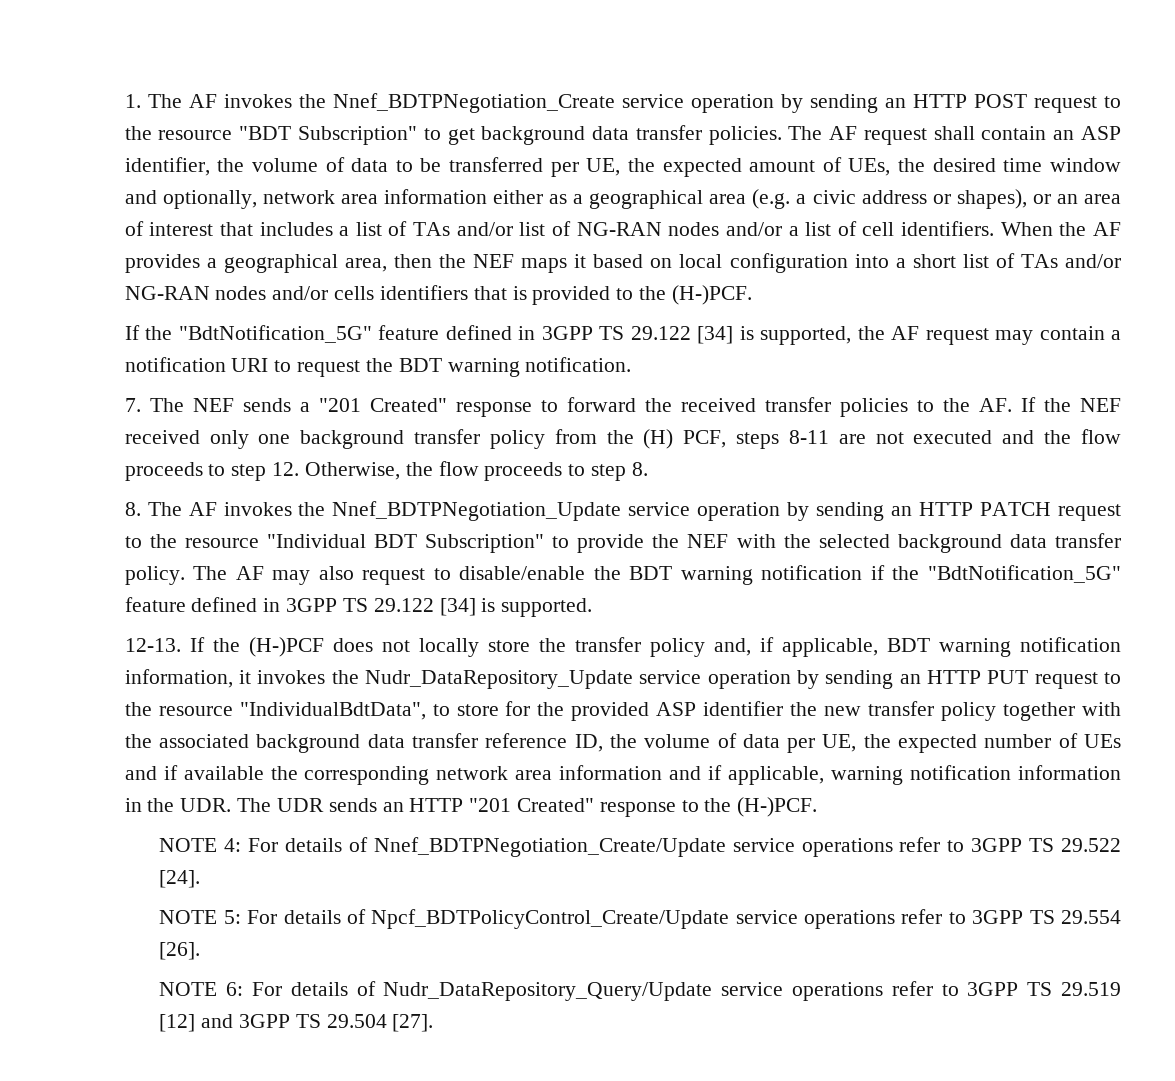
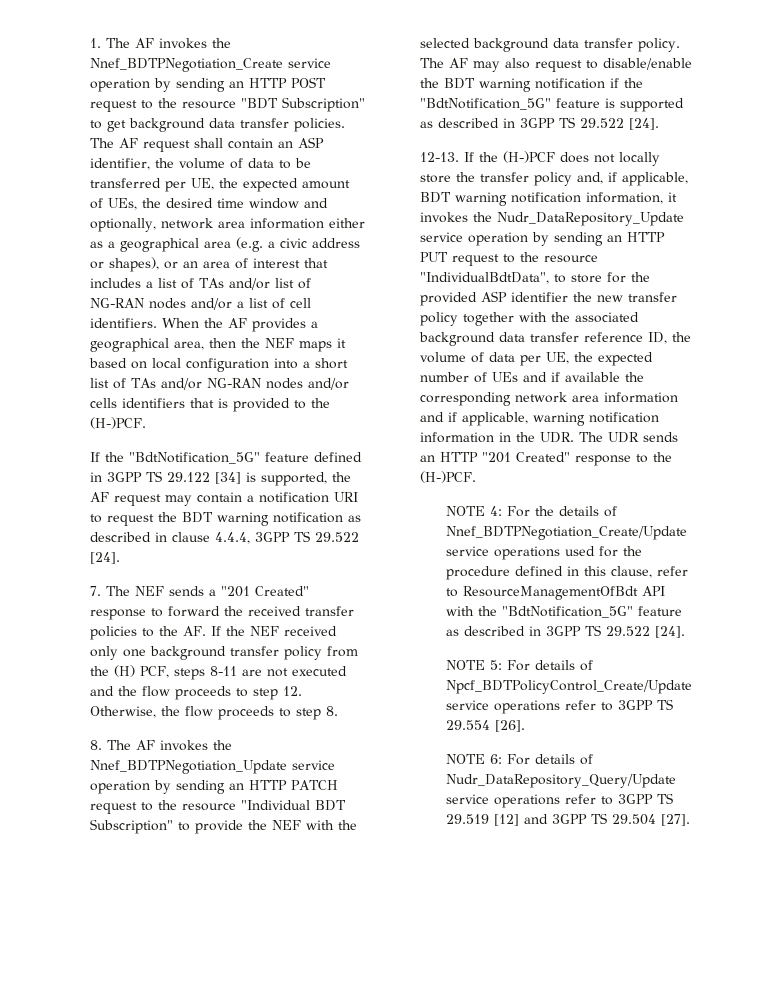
[525,357,632,372] notification. -> [273,512,362,523] [90,531,360,544] [90,552,121,564] notification as described in clause 4.4.4, 3GPP TS 29.522 [24].
[191,597,593,617] defined in 3GPP TS 29.122 [34] is supported. -> [605,98,685,112] [420,117,660,130] is supported as described in 3GPP TS 29.522 [24].
(279, 845) none -> [535,506,555,516] the
[899,837,965,852] refer to -> [565,546,643,557] [446,566,689,580] [446,586,666,600] [446,606,683,618] [446,626,542,636] used for the procedure defined in this clause, refer to ResourceManagementOfBdt API with the "BdtNotification_5G" feature as described in

